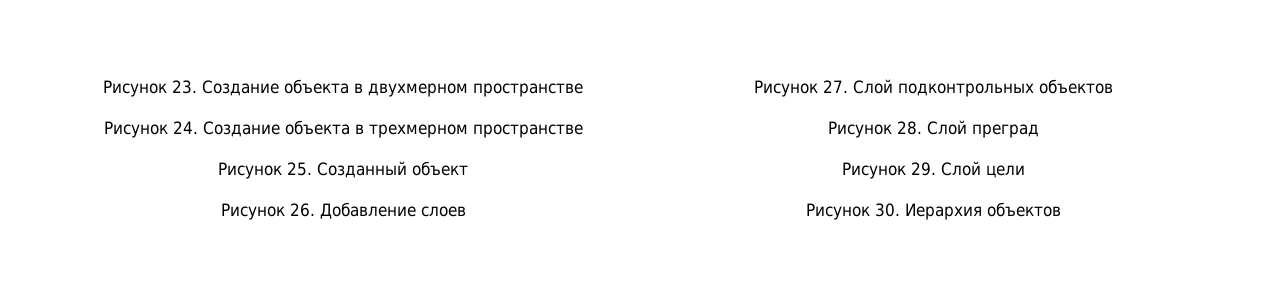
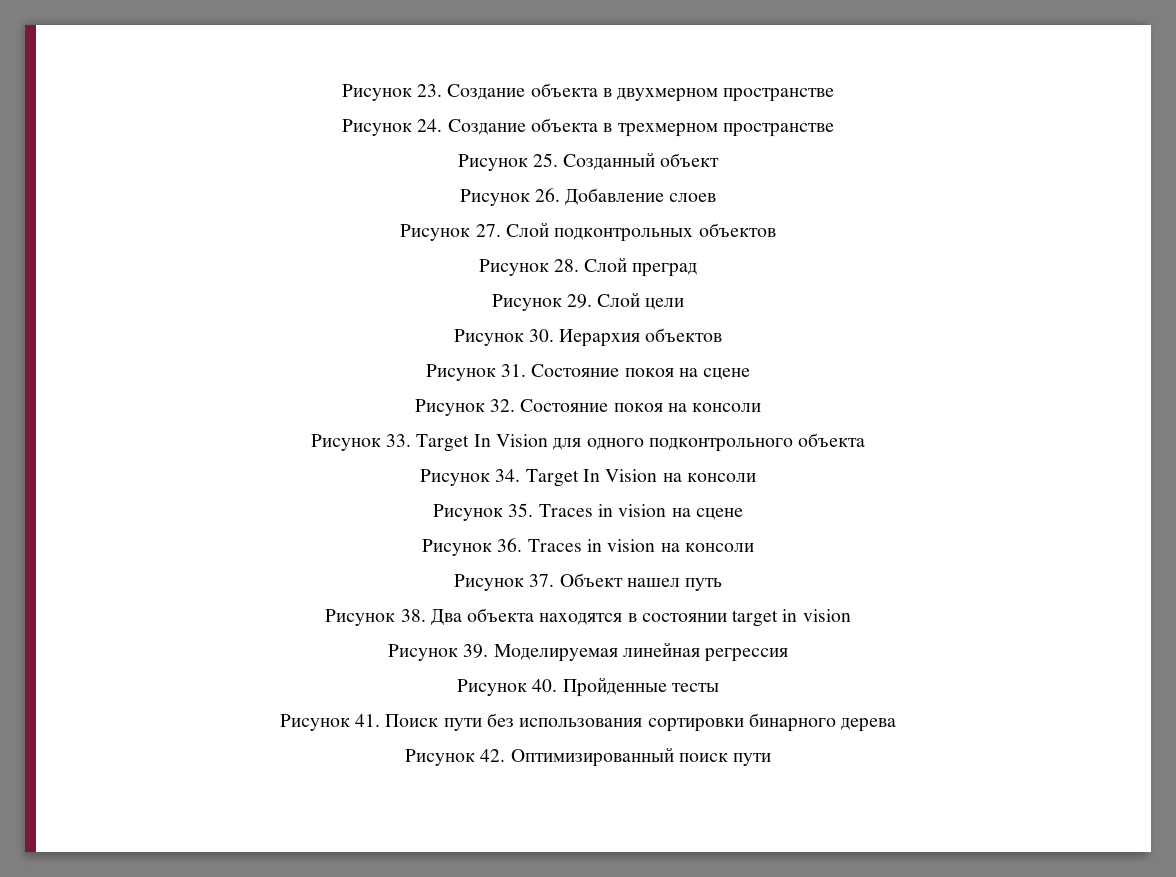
(1061, 209) none -> [425,364,751,381] [414,399,762,416] [310,433,866,452] [420,469,756,487] [433,503,743,521] [422,538,754,556] [453,573,723,591] [325,608,851,627] [387,642,789,662] [457,677,719,697] [279,713,897,732] [404,747,772,767] // Рисунок 31. Состояние покоя на сцене // Рисунок 32. Состояние покоя на консоли // Рисунок 33. Target In Vision для одного подконтрольного объекта // Рисунок 34. Target In Vision на консоли // Рисунок 35. Traces in vision на сцене // Рисунок 36. Traces in vision на консоли // Рисунок 37. Объект нашел путь // Рисунок 38. Два объекта находятся в состоянии target in vision // Рисунок 39. Моделируемая линейная регрессия // Рисунок 40. Пройденные тесты // Рисунок 41. Поиск пути без использования сортировки бинарного дерева // Рисунок 42. Оптимизированный поиск пути

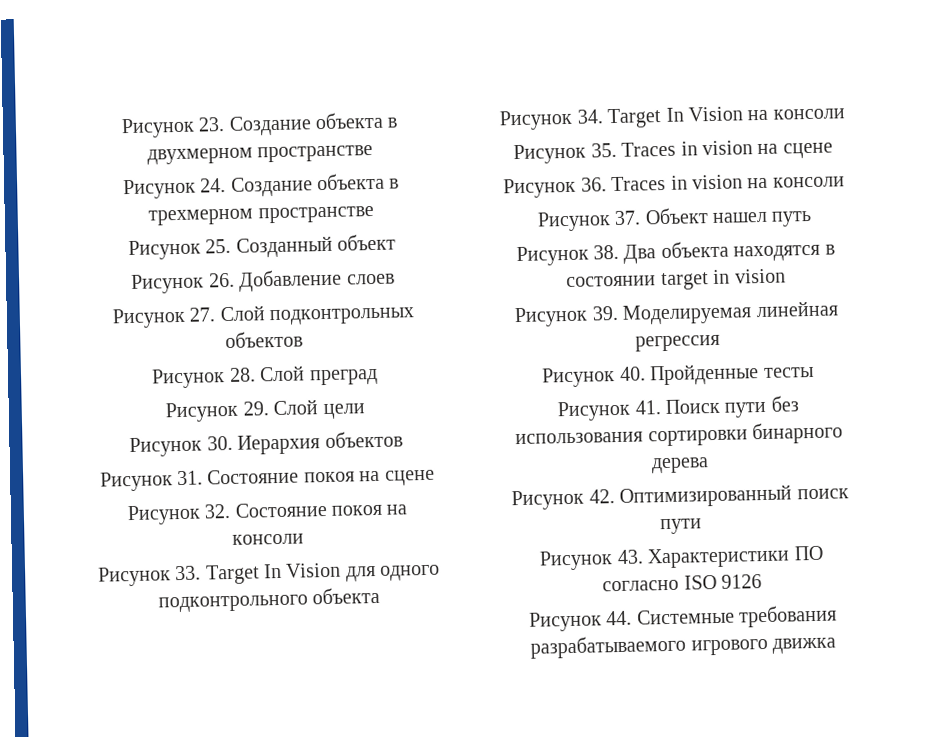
(772, 759) none -> [539,545,824,571] [602,574,762,592] [528,604,838,632] [530,634,836,659] // Рисунок 43. Характеристики ПО согласно ISO 9126 // Рисунок 44. Системные требования разрабатываемого игрового движка

